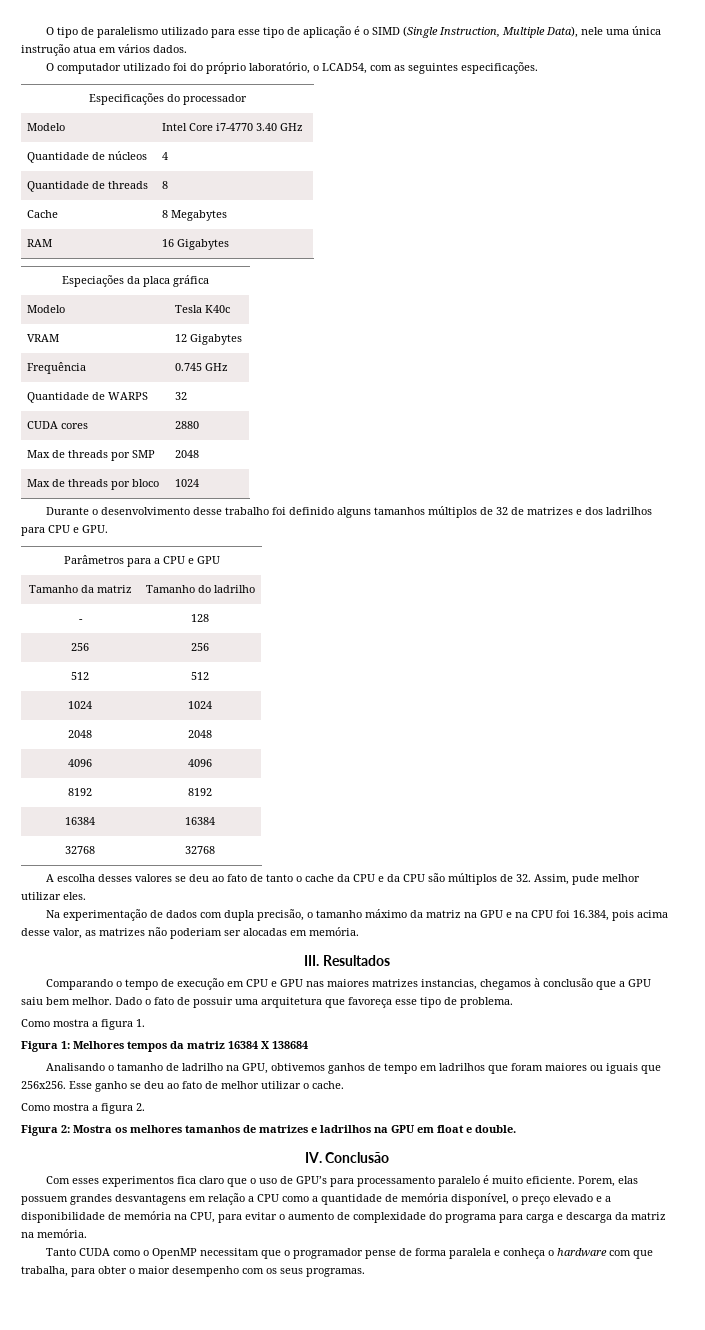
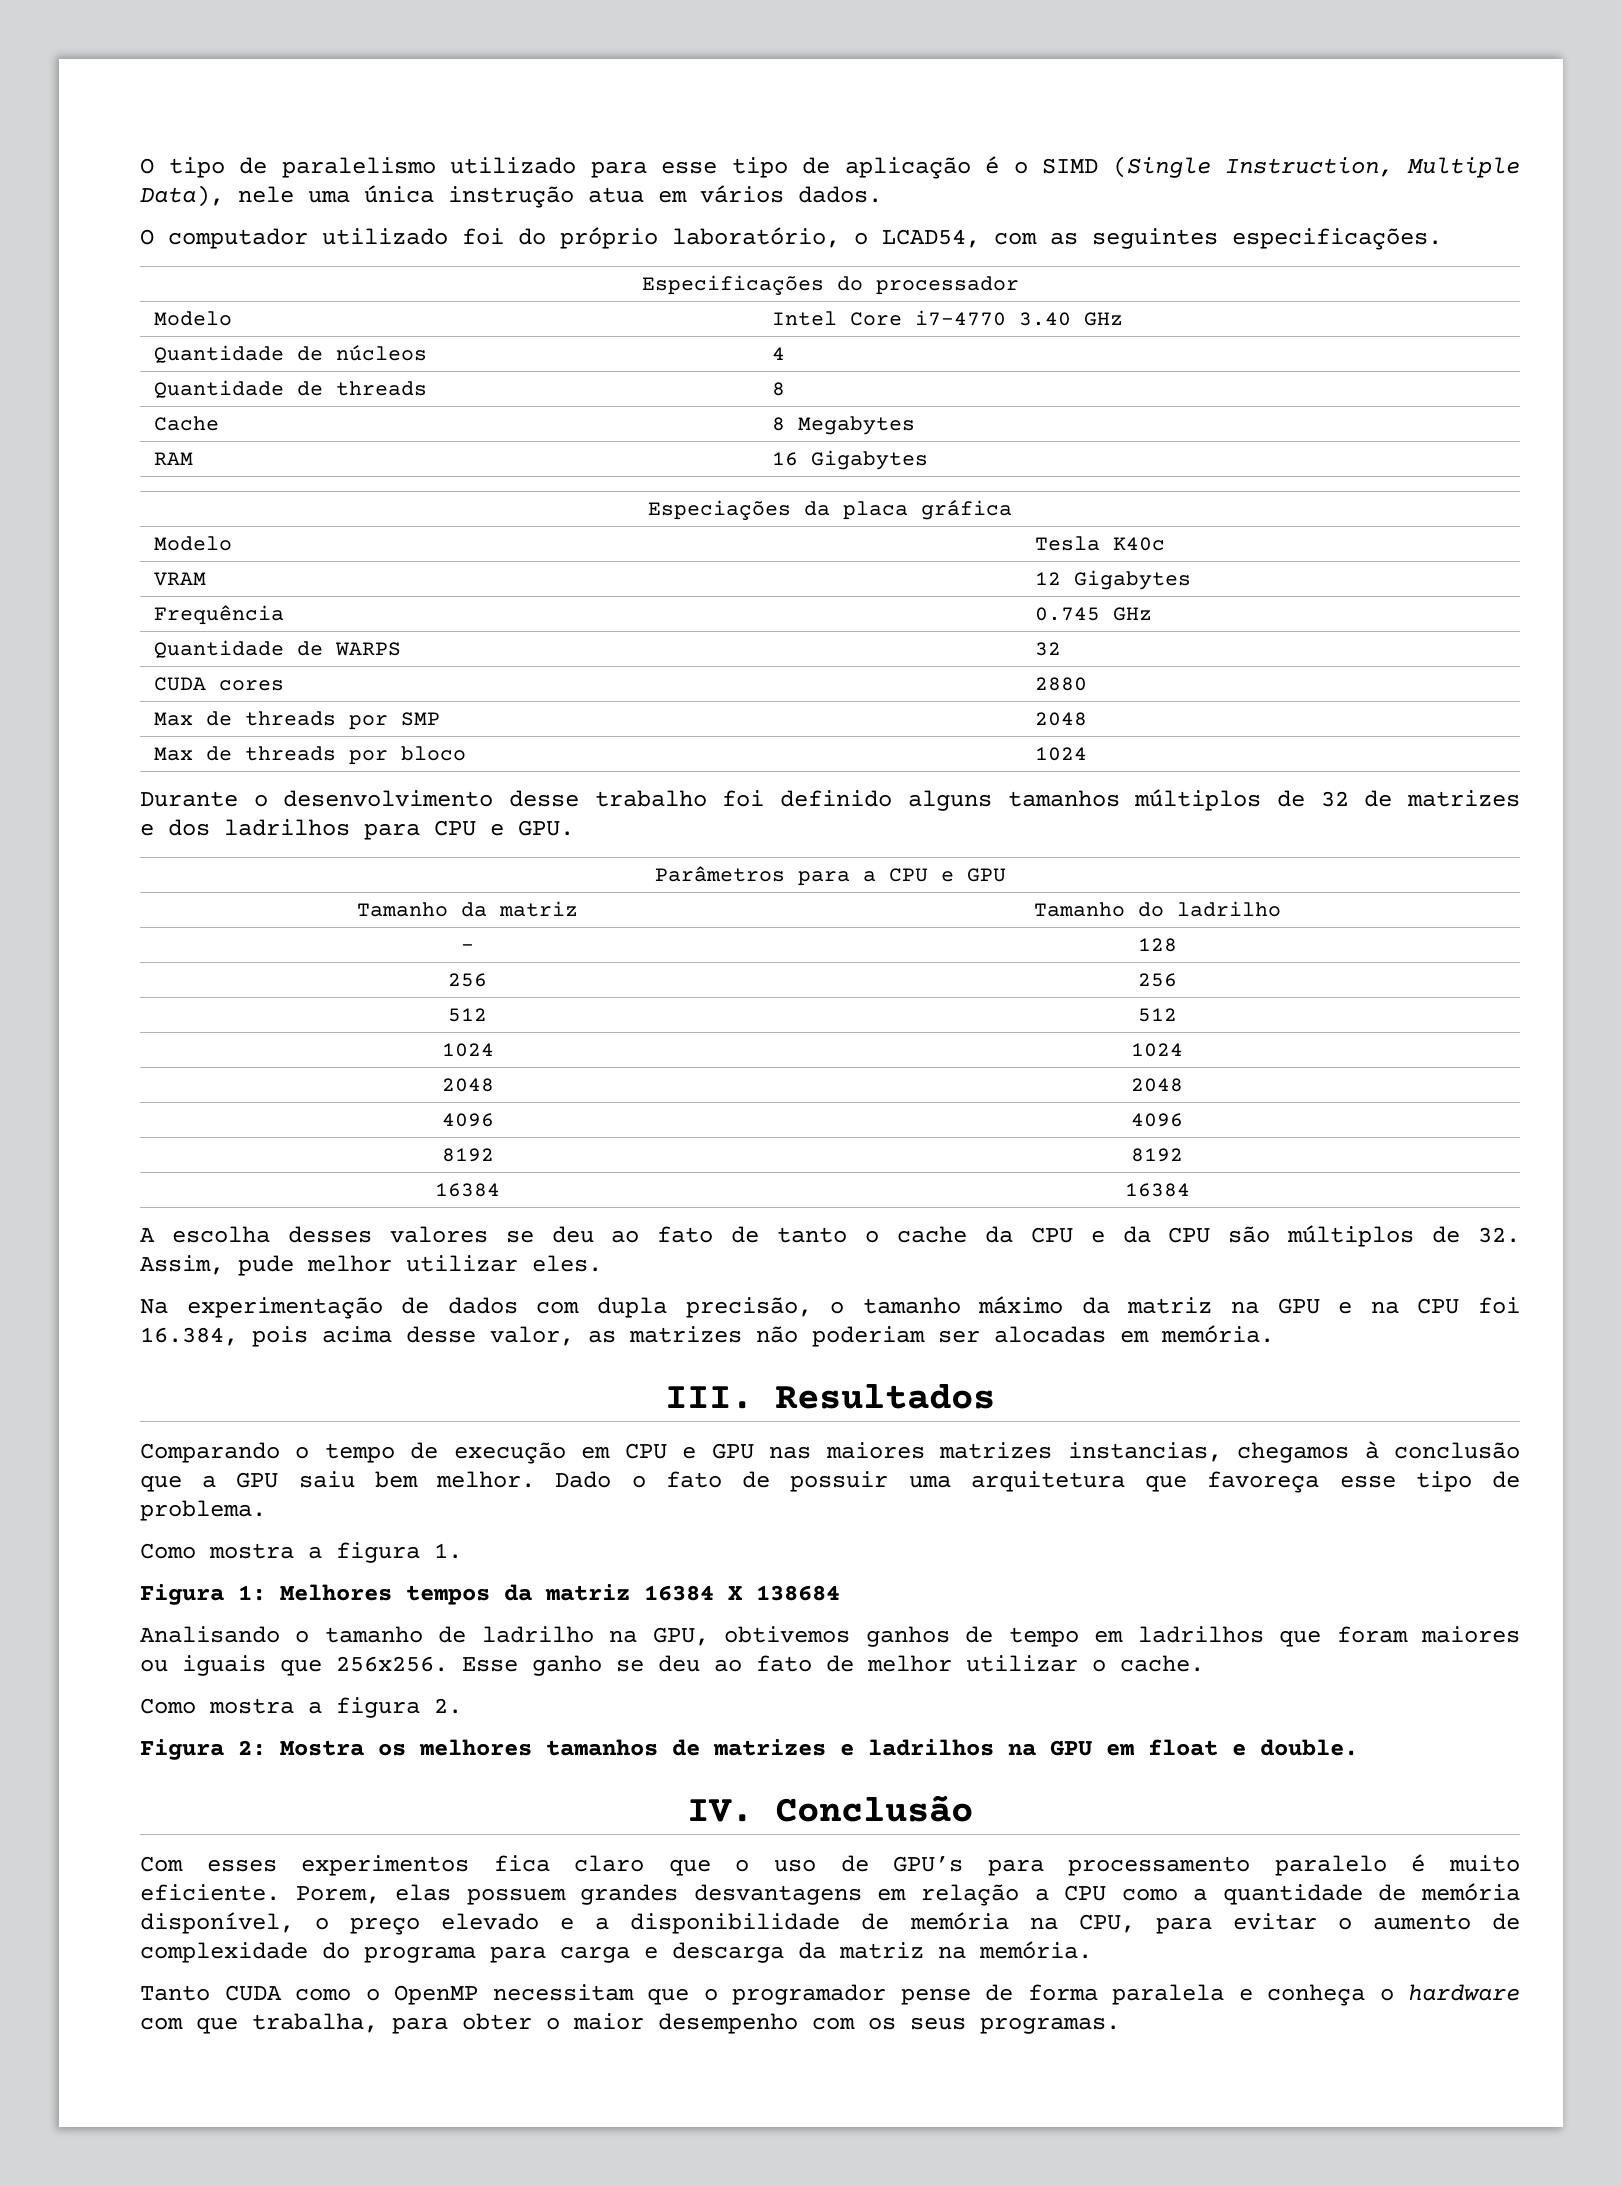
[65,846,95,854] [185,846,215,854] // 32768 | 32768 -> (1190, 1190) none

